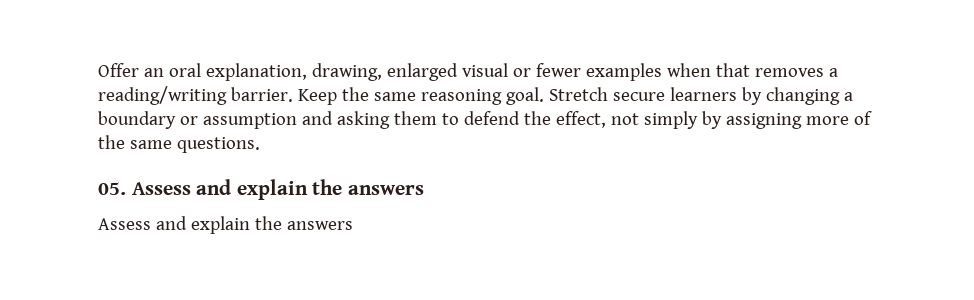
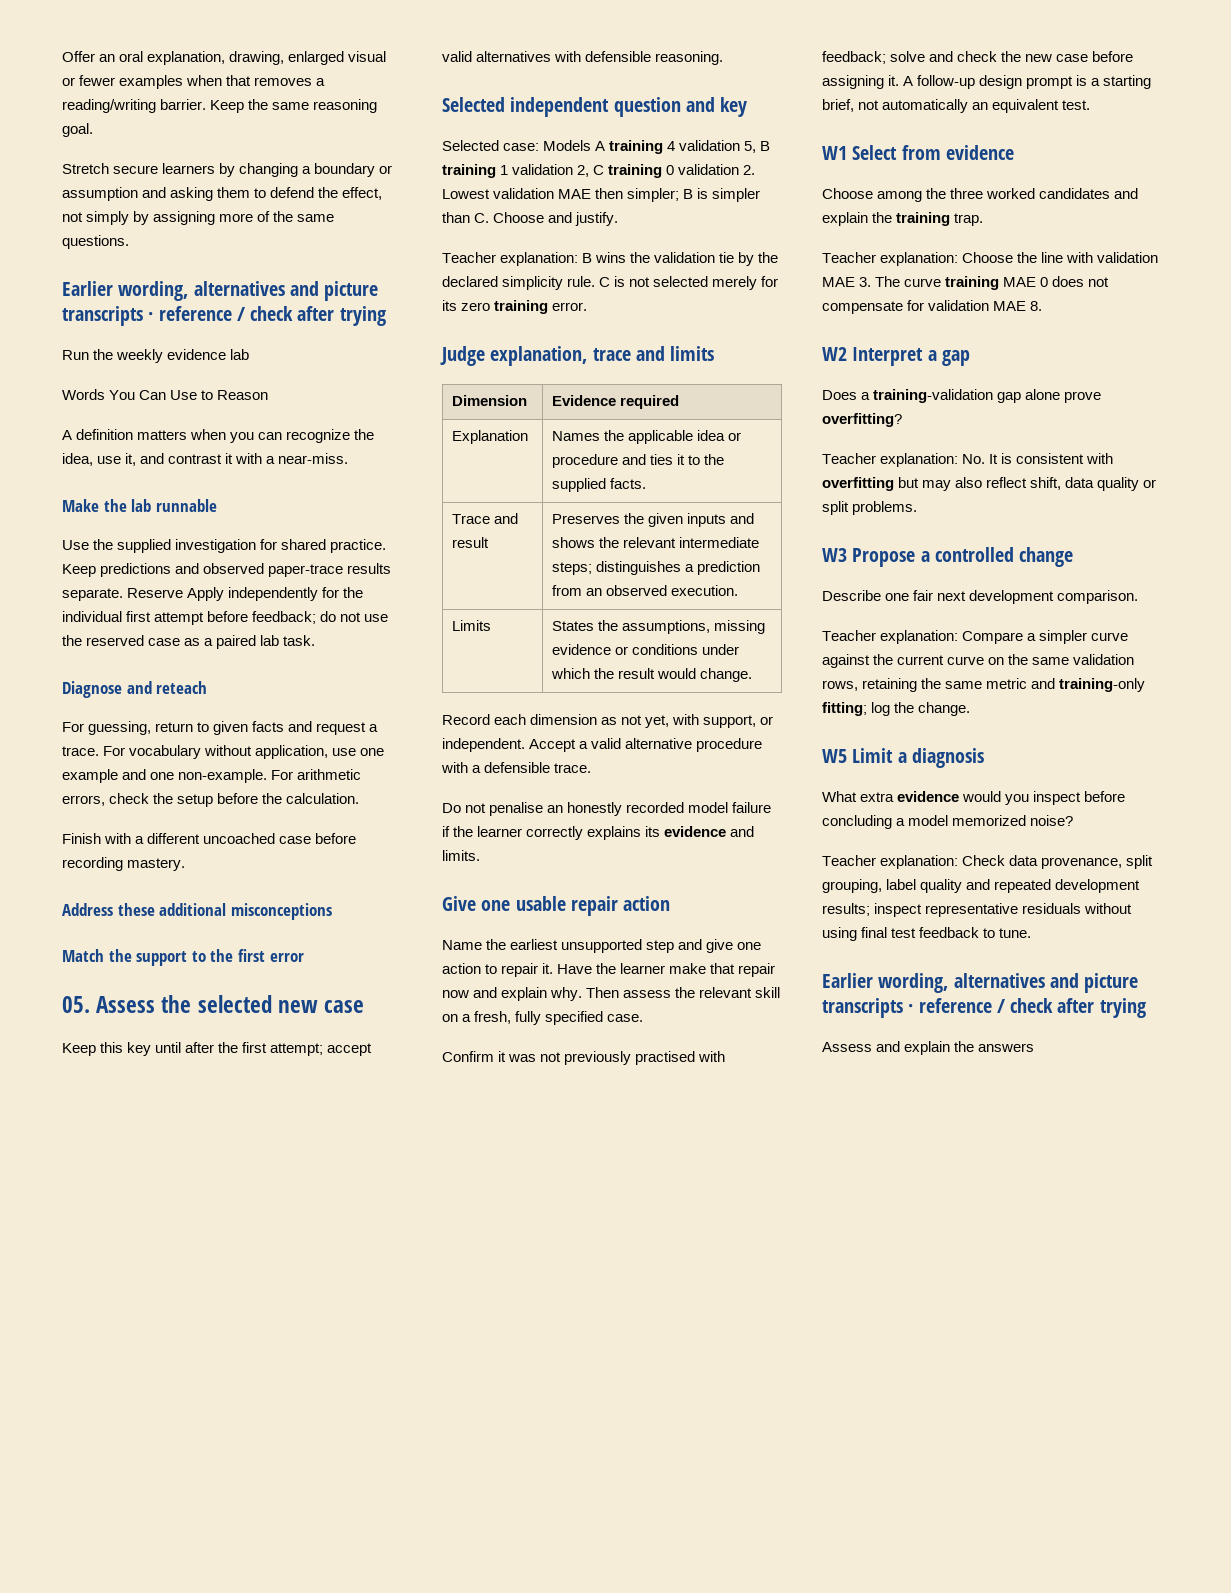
(544, 96) none -> (93, 130) //
[98,179,424,200] 05. Assess and explain the answers -> [62,281,379,301] [62,306,386,326] [62,349,250,363] [62,389,269,400] [62,429,375,443] [62,453,349,466] [62,499,217,512] [62,539,387,553] [62,563,392,577] [62,587,364,601] [62,611,389,625] [62,635,316,649] [62,681,208,698] [62,721,379,735] [62,745,385,759] [62,769,362,783] [62,793,360,807] [62,833,357,844] [62,857,186,871] [62,903,332,920] [62,949,304,966] [62,995,365,1013] [62,1042,373,1056] [442,51,724,65] [442,97,748,117] [442,140,771,154] [442,164,756,178] [442,188,761,202] [442,212,619,226] [442,252,779,266] [442,276,779,290] [442,300,588,314] [440,346,715,366] [452,395,528,406] [552,395,680,409] [452,430,529,444] [552,430,742,444] [552,454,725,468] [552,478,647,492] [452,513,519,524] [452,537,490,548] [552,513,755,527] [552,537,760,548] [552,561,761,575] [552,585,739,596] [452,620,492,631] [552,620,766,634] [552,644,740,655] [551,668,753,682] [442,714,774,728] [442,738,763,752] [441,762,592,773] [442,802,772,816] [442,826,755,840] [442,850,480,861] [442,896,671,916] [442,939,762,953] [442,963,776,977] [442,987,781,1001] [442,1011,644,1025] [442,1051,726,1065] [822,51,1134,64] [822,75,1152,89] [822,99,1091,113] [822,145,1014,160] [822,188,1139,202] [822,212,984,226] [822,252,1159,266] [822,276,1110,290] [822,300,1043,314] [822,347,970,366] [822,389,1102,403] [822,413,902,427] [822,453,1114,467] [822,477,1157,491] [822,501,918,515] [822,547,1074,567] [822,590,1139,604] [822,630,1129,644] [822,654,1135,668] [822,678,1146,692] [822,702,971,716] [822,748,984,768] [822,791,1126,805] [822,815,1074,829] [822,855,1154,869] [822,879,1141,893] [822,903,1133,917] [822,927,1032,941] [822,973,1139,993] [822,998,1146,1018] Earlier wording, alternatives and picture transcripts · reference / check after trying // Run the weekly evidence lab // Words You Can Use to Reason // A definition matters when you can recognize the idea, use it, and contrast it with a near-miss. // Make the lab runnable // Use the supplied investigation for shared practice. Keep predictions and observed paper-trace results separate. Reserve Apply independently for the individual first attempt before feedback; do not use the reserved case as a paired lab task. // Diagnose and reteach // For guessing, return to given facts and request a trace. For vocabulary without application, use one example and one non-example. For arithmetic errors, check the setup before the calculation. // Finish with a different uncoached case before recording mastery. // Address these additional misconceptions // Match the support to the first error // 05. Assess the selected new case // Keep this key until after the first attempt; accept valid alternatives with defensible reasoning. // Selected independent question and key // Selected case: Models A training 4 validation 5, B training 1 validation 2, C training 0 validation 2. Lowest validation MAE then simpler; B is simpler than C. Choose and justify. // Teacher explanation: B wins the validation tie by the declared simplicity rule. C is not selected merely for its zero training error. // Judge explanation, trace and limits // Dimension | Evidence required // Explanation | Names the applicable idea or procedure and ties it to the supplied facts. // Trace and result | Preserves the given inputs and shows the relevant intermediate steps; distinguishes a prediction from an observed execution. // Limits | States the assumptions, missing evidence or conditions under which the result would change. // Record each dimension as not yet, with support, or independent. Accept a valid alternative procedure with a defensible trace. // Do not penalise an honestly recorded model failure if the learner correctly explains its evidence and limits. // Give one usable repair action // Name the earliest unsupported step and give one action to repair it. Have the learner make that repair now and explain why. Then assess the relevant skill on a fresh, fully specified case. // Confirm it was not previously practised with feedback; solve and check the new case before assigning it. A follow-up design prompt is a starting brief, not automatically an equivalent test. // W1 Select from evidence // Choose among the three worked candidates and explain the training trap. // Teacher explanation: Choose the line with validation MAE 3. The curve training MAE 0 does not compensate for validation MAE 8. // W2 Interpret a gap // Does a training-validation gap alone prove overfitting? // Teacher explanation: No. It is consistent with overfitting but may also reflect shift, data quality or split problems. // W3 Propose a controlled change // Describe one fair next development comparison. // Teacher explanation: Compare a simpler curve against the current curve on the same validation rows, retaining the same metric and training-only fitting; log the change. // W5 Limit a diagnosis // What extra evidence would you inspect before concluding a model memorized noise? // Teacher explanation: Check data provenance, split grouping, label quality and repeated development results; inspect representative residuals without using final test feedback to tune. // Earlier wording, alternatives and picture transcripts · reference / check after trying

